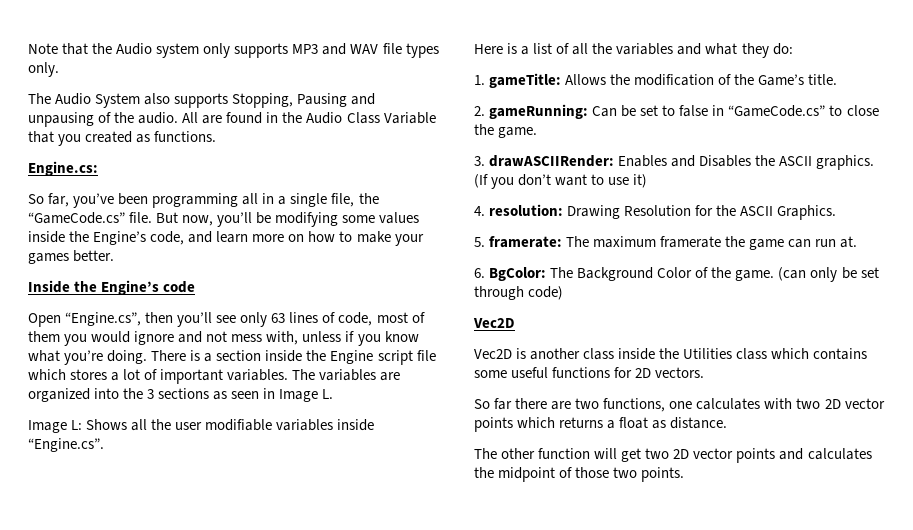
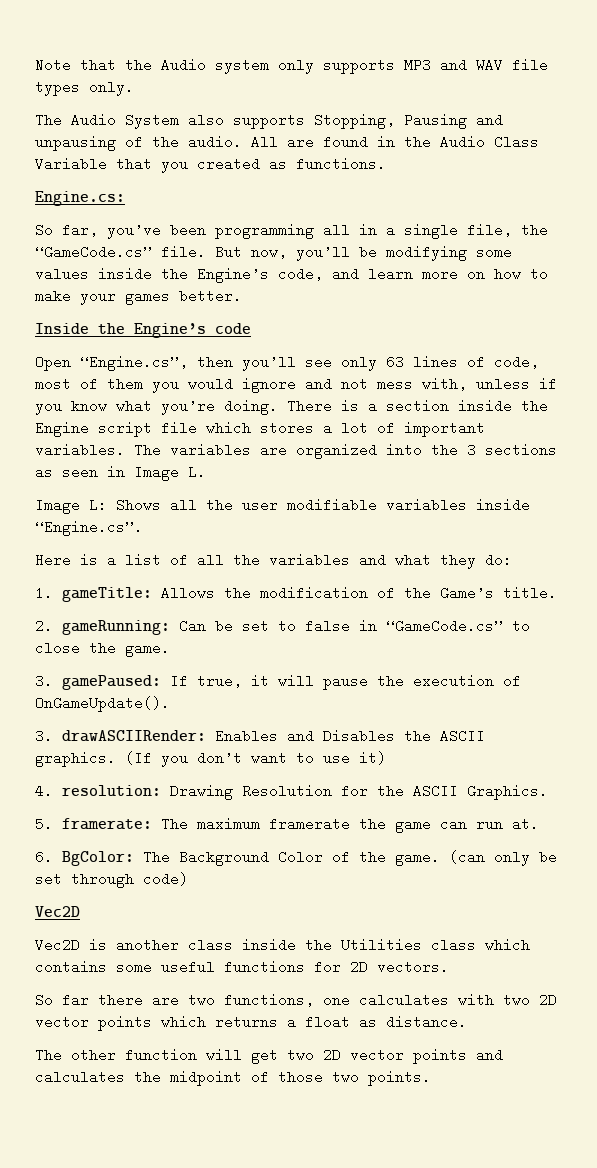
(538, 132) none -> [35,674,521,690] [35,696,170,712] // 3. gamePaused: If true, it will pause the execution of OnGameUpdate().

